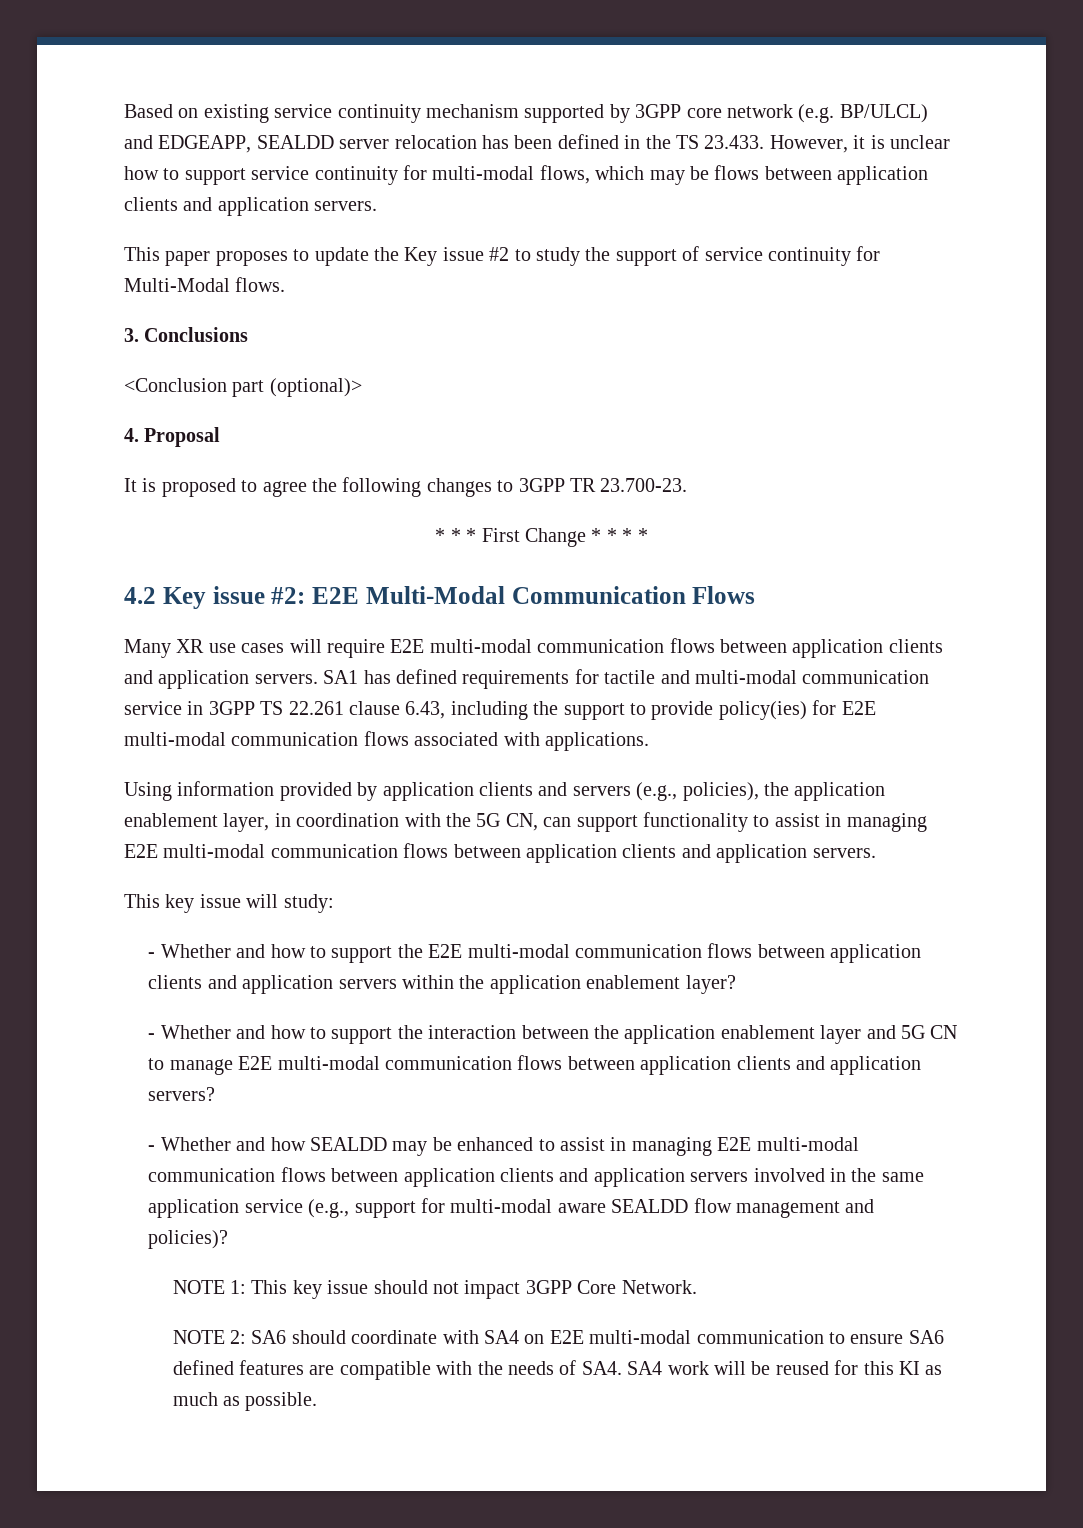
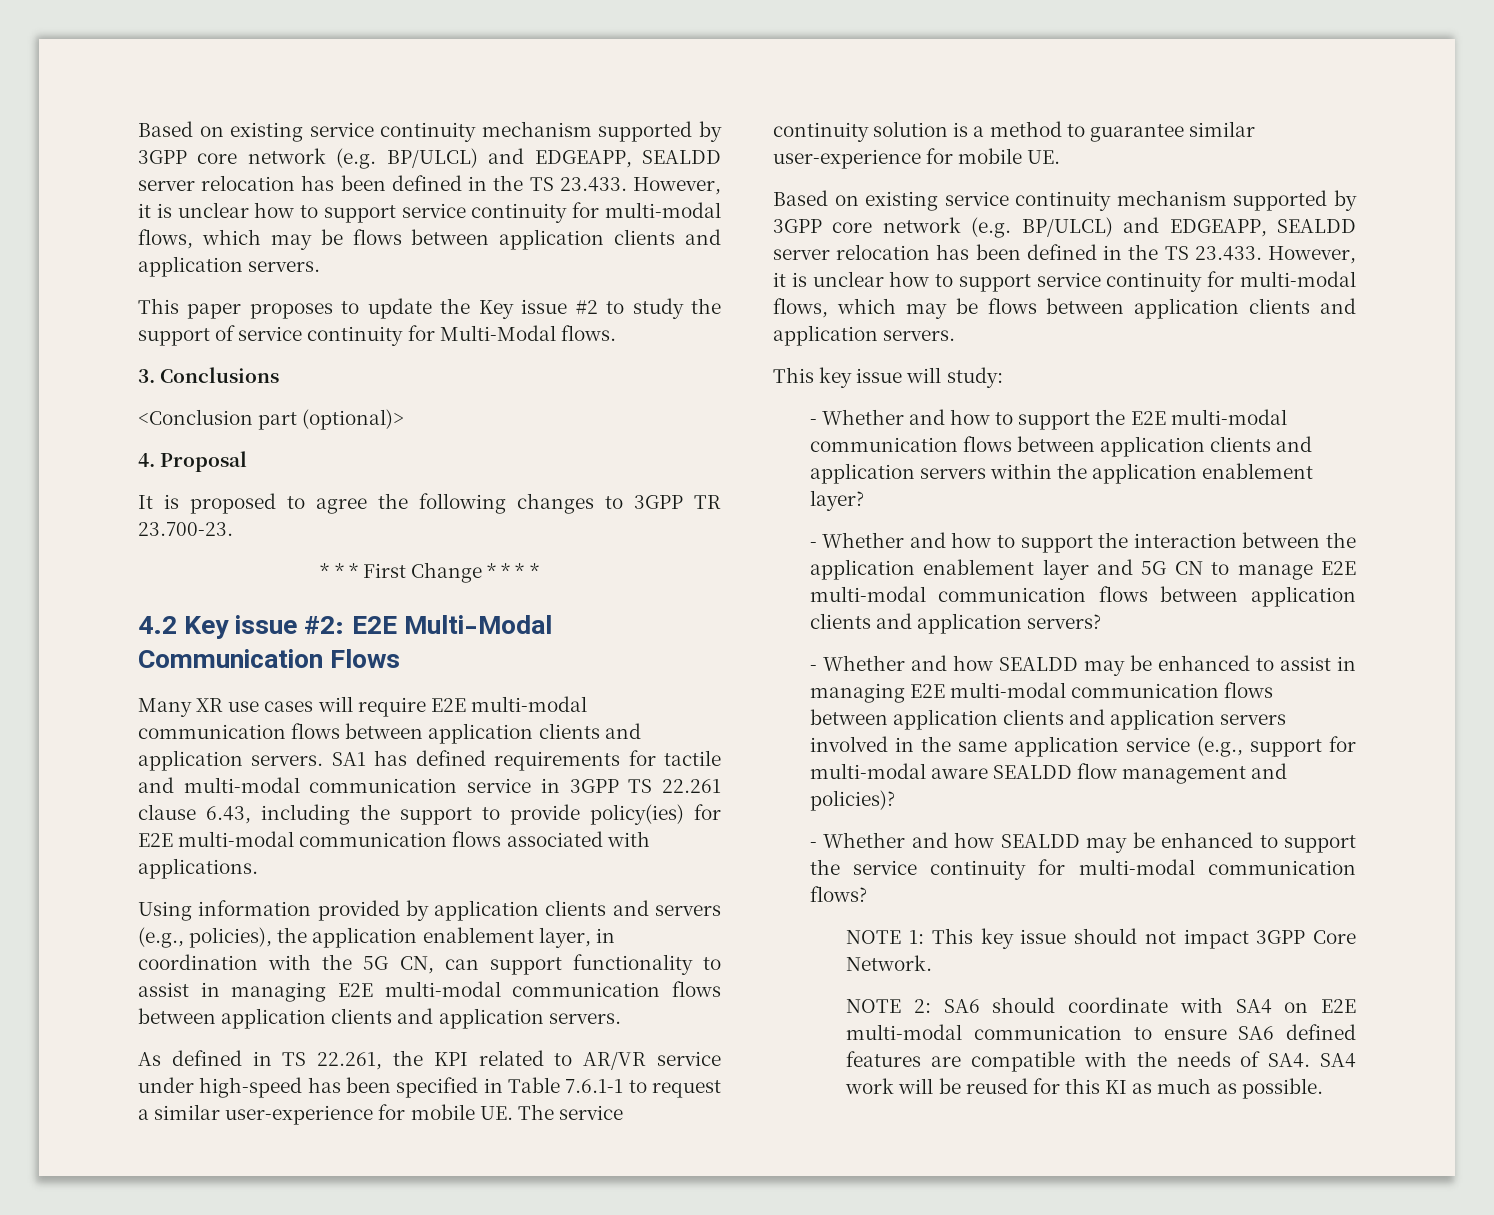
(876, 853) none -> [138,1050,722,1070] [138,1077,721,1098] [138,1104,623,1125] [773,121,1255,142] [773,148,1061,169] [773,190,1357,211] [773,217,1356,238] [773,244,1356,264] [773,271,1356,292] [773,298,1356,319] [773,325,956,346] // As defined in TS 22.261, the KPI related to AR/VR service under high-speed has been specified in Table 7.6.1-1 to request a similar user-experience for mobile UE. The service continuity solution is a method to guarantee similar user-experience for mobile UE. // Based on existing service continuity mechanism supported by 3GPP core network (e.g. BP/ULCL) and EDGEAPP, SEALDD server relocation has been defined in the TS 23.433. However, it is unclear how to support service continuity for multi-modal flows, which may be flows between application clients and application servers.
(229, 1239) none -> [809,832,1356,853] [809,859,1356,880] [809,886,867,902] // - Whether and how SEALDD may be enhanced to support the service continuity for multi-modal communication flows?

